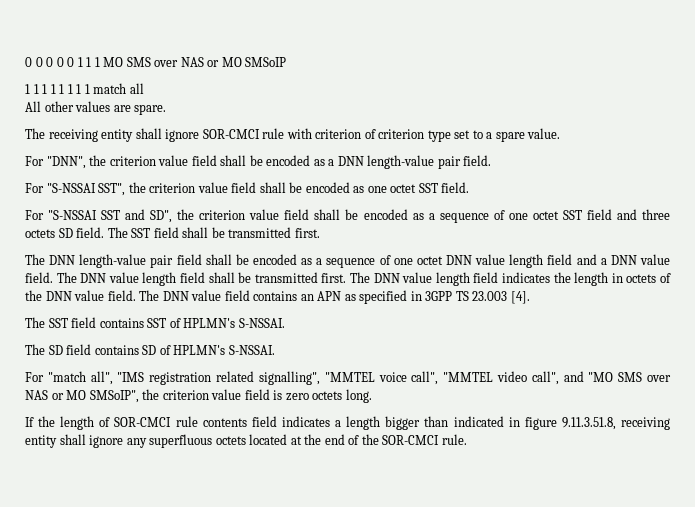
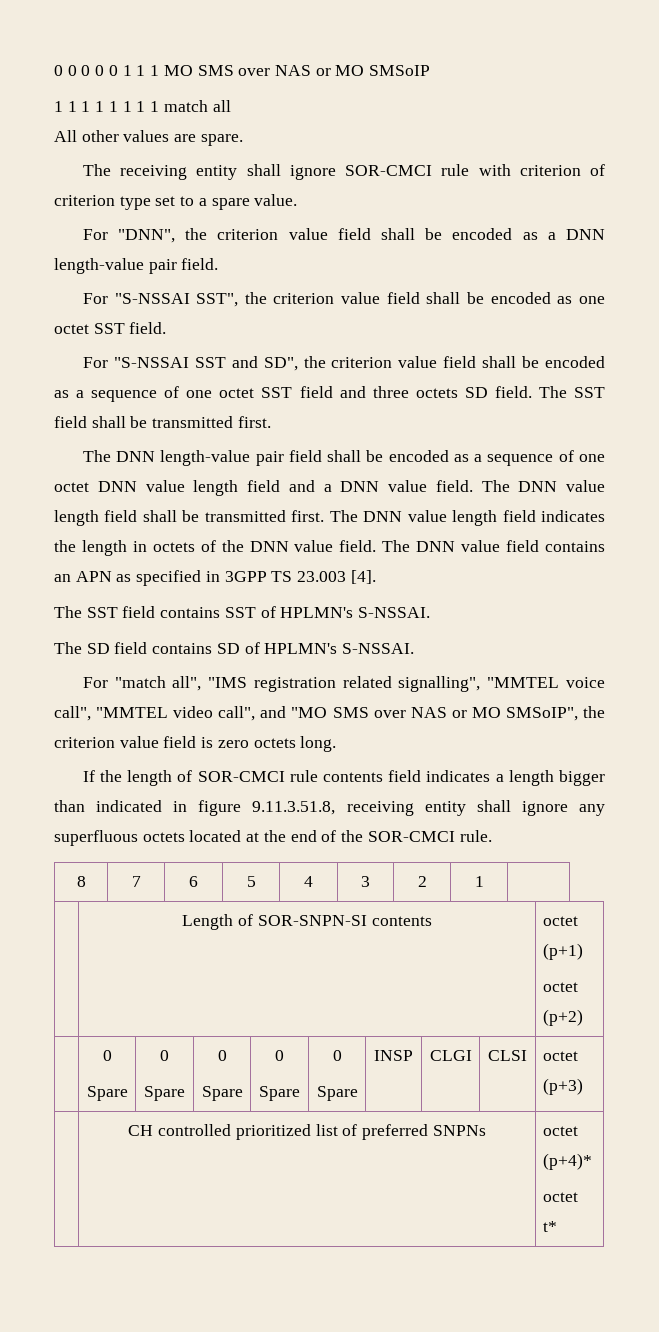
(467, 439) none -> [76,876,86,887] [131,876,141,887] [189,876,198,887] [246,876,256,887] [304,876,313,887] [361,876,370,887] [417,876,427,887] [474,876,484,887] [182,914,432,930] [542,916,578,926] [542,943,583,960] [542,982,578,992] [542,1009,583,1026] [102,1050,112,1061] [86,1086,128,1101] [160,1050,169,1061] [144,1086,185,1101] [217,1050,227,1061] [201,1086,243,1101] [275,1050,284,1061] [259,1086,300,1101] [332,1050,342,1061] [316,1086,358,1101] [374,1050,413,1061] [429,1050,472,1061] [488,1050,527,1061] [542,1051,578,1061] [542,1078,583,1095] [128,1124,486,1140] [542,1126,578,1136] [542,1153,592,1170] [542,1192,578,1202] [542,1221,557,1232] // 8 | 7 | 6 | 5 | 4 | 3 | 2 | 1 | // | Length of SOR-SNPN-SI contents | octet (p+1) // octet (p+2) // | 0 // Spare | 0 // Spare | 0 // Spare | 0 // Spare | 0 // Spare | INSP | CLGI | CLSI | octet (p+3) // | CH controlled prioritized list of preferred SNPNs | octet (p+4)* // octet t*

